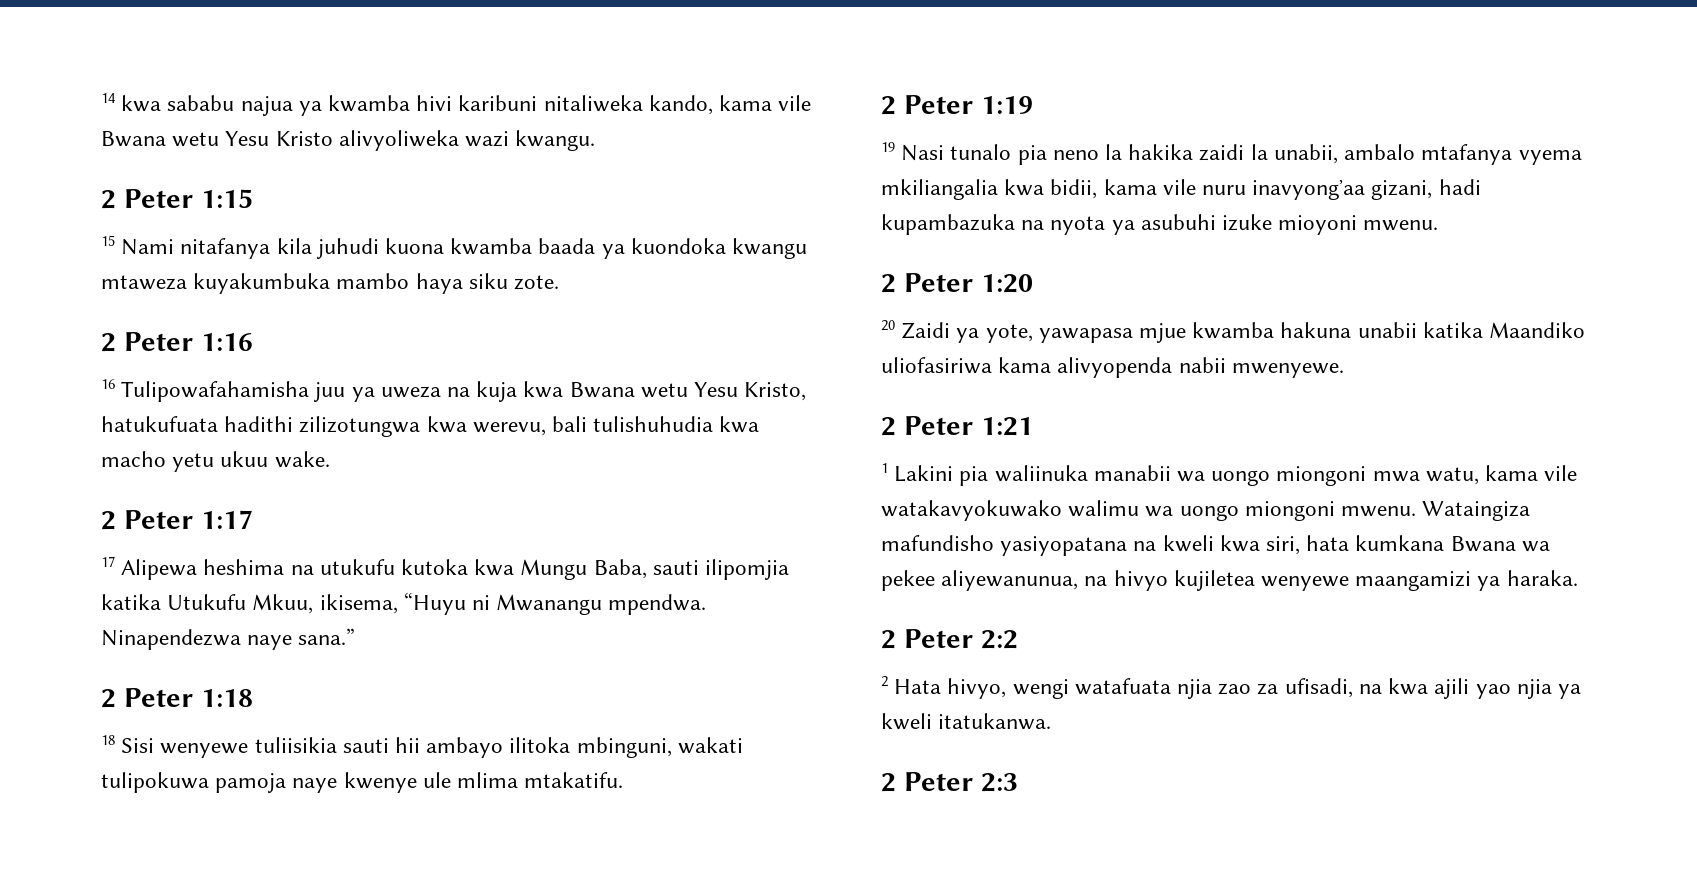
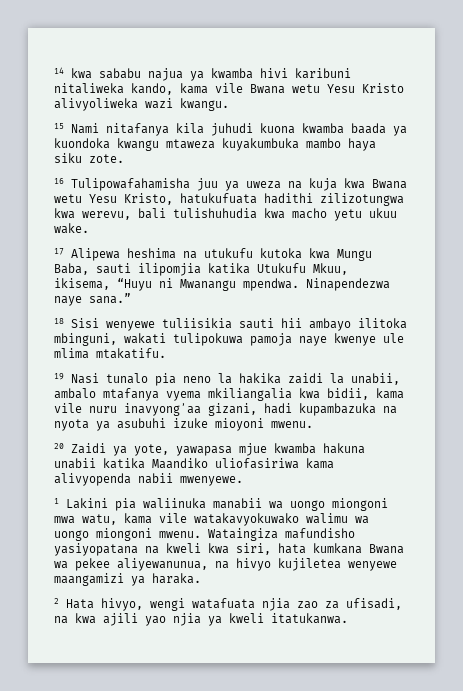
[101,189,253,209] // 2 Peter 1:15 -> (229, 104) none
[101,332,253,352] // 2 Peter 1:16 -> (124, 158) none
[101,510,253,530] // 2 Peter 1:17 -> (89, 228) none
[101,688,253,708] // 2 Peter 1:18 -> (131, 298) none
[881,95,1033,115] // 2 Peter 1:19 -> (166, 353) none
[881,273,1033,293] // 2 Peter 1:20 -> (313, 424) none
[881,416,1033,436] // 2 Peter 1:21 -> (243, 481) none
[881,629,1018,649] // 2 Peter 2:2 -> (201, 578) none
[881,772,1018,792] // 2 Peter 2:3 -> (348, 618) none

